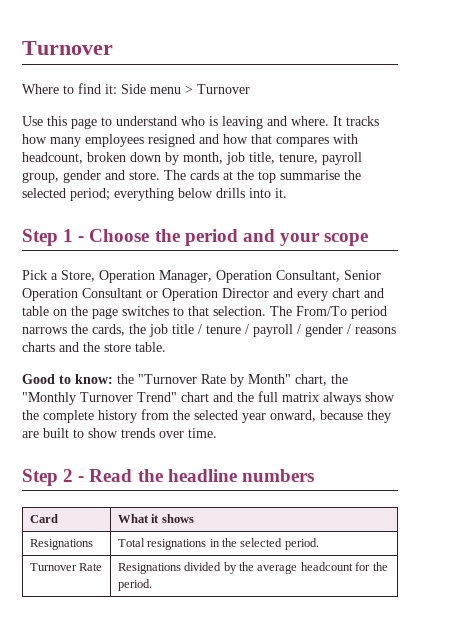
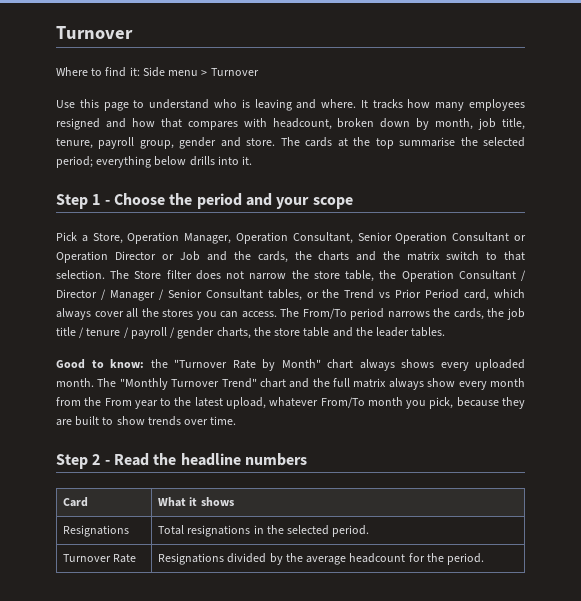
[273,288,384,301] [22,306,266,319] and every chart and table on the page switches to that selection. -> [161,251,525,263] [56,270,526,282] [56,289,526,301] [56,308,277,320] or Job and the cards, the charts and the matrix switch to that selection. The Store filter does not narrow the store table, the Operation Consultant / Director / Manager / Senior Consultant tables, or the Trend vs Prior Period card, which always cover all the stores you can access.
[347,324,396,334] [22,342,166,352] / reasons charts and the store table. -> [216,327,446,339] charts, the store table and the leader tables.
[295,374,348,386] chart, the -> [327,359,525,371] [56,378,117,387] chart always shows every uploaded month. The
[22,409,316,423] the complete history from the selected year onward, -> [458,378,525,390] [56,397,454,409] every month from the From year to the latest upload, whatever From/To month you pick,

